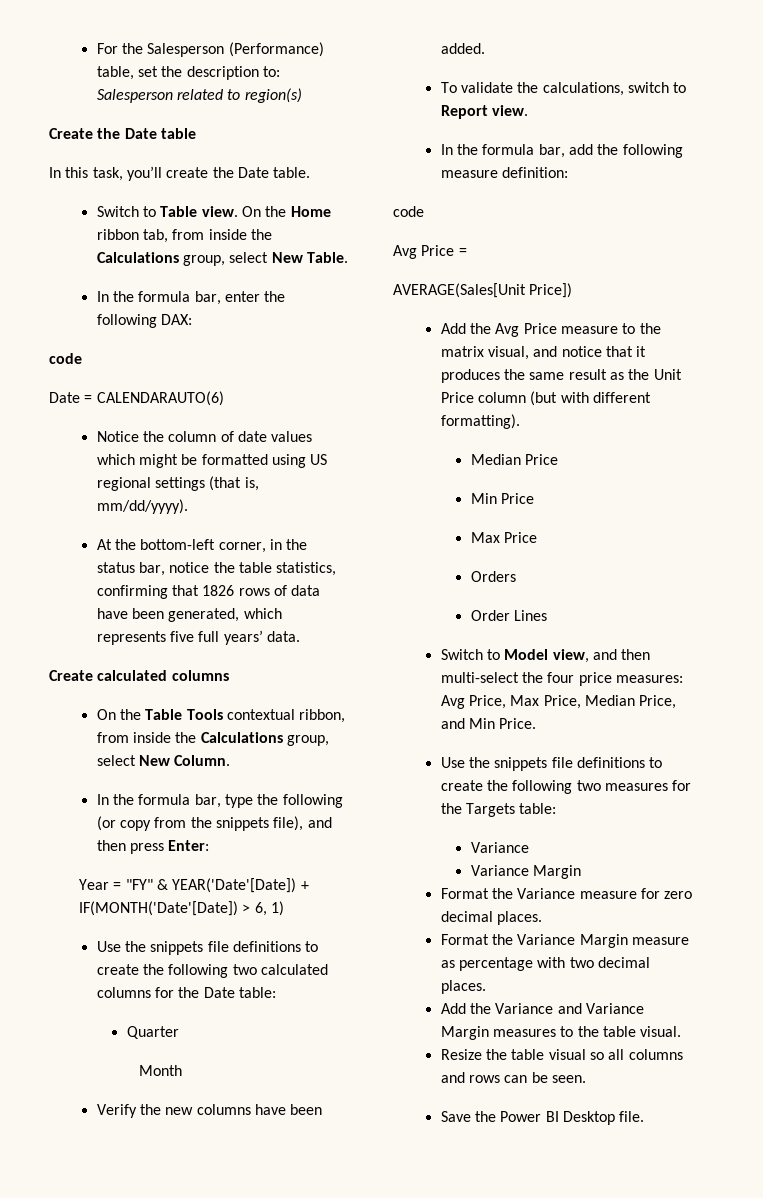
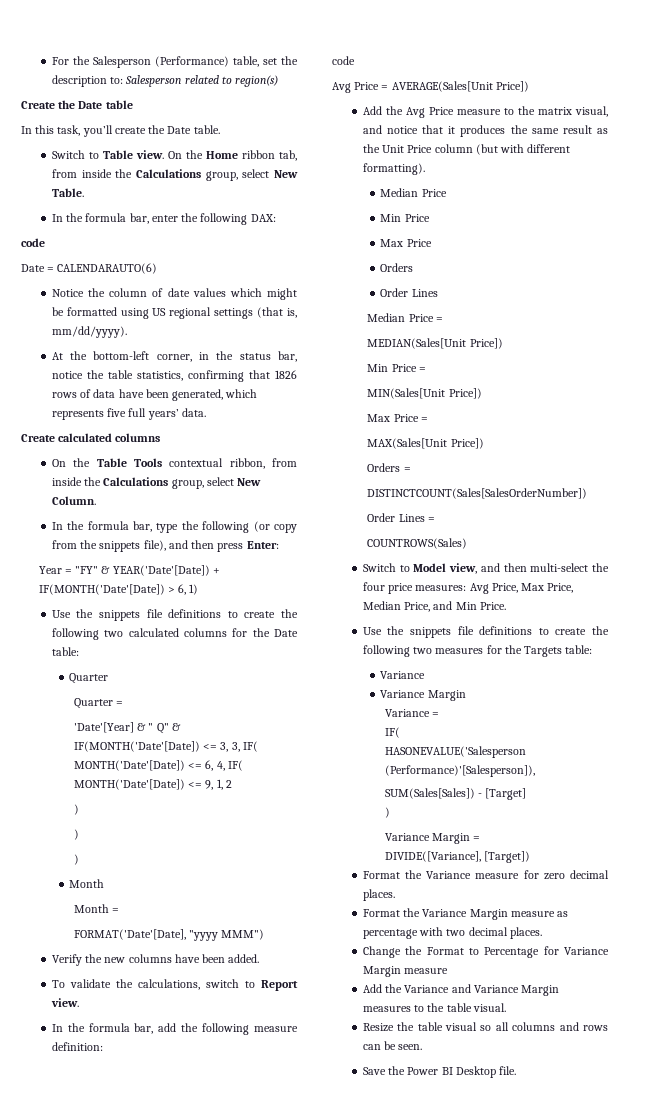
[139,1065,182,1076] Month -> [73,698,124,709] [73,722,181,734] [73,741,258,752] [73,760,243,771] [73,779,232,790] [73,804,79,815] [73,829,79,840] [73,854,79,865] [69,879,105,888] [73,904,120,913] [73,929,265,941] Quarter = // 'Date'[Year] & " Q" & IF(MONTH('Date'[Date]) <= 3, 3, IF( MONTH('Date'[Date]) <= 6, 4, IF( MONTH('Date'[Date]) <= 9, 1, 2 // ) // ) // ) // Month // Month = // FORMAT('Date'[Date], "yyyy MMM")
(467, 252) // -> (389, 87) none
(548, 615) none -> [367,313,443,322] [367,338,503,349] [367,364,426,372] [367,388,482,399] [367,414,428,422] [367,438,484,449] [367,463,411,472] [367,488,588,499] [367,513,435,522] [367,538,468,549] // Median Price = // MEDIAN(Sales[Unit Price]) // Min Price = // MIN(Sales[Unit Price]) // Max Price = // MAX(Sales[Unit Price]) // Orders = // DISTINCTCOUNT(Sales[SalesOrderNumber]) // Order Lines = // COUNTROWS(Sales)
(582, 872) none -> [384,709,440,717] [384,727,400,738] [384,746,526,758] [384,765,535,777] [384,788,527,800] [384,807,390,818] [384,833,481,844] [384,851,531,863] // Variance = // IF( // HASONEVALUE('Salesperson (Performance)'[Salesperson]), // SUM(Sales[Sales]) - [Target] // ) // Variance Margin = // DIVIDE([Variance], [Target])
(486, 987) none -> [362,946,609,958] [362,966,449,977] // Change the Format to Percentage for Variance Margin measure

